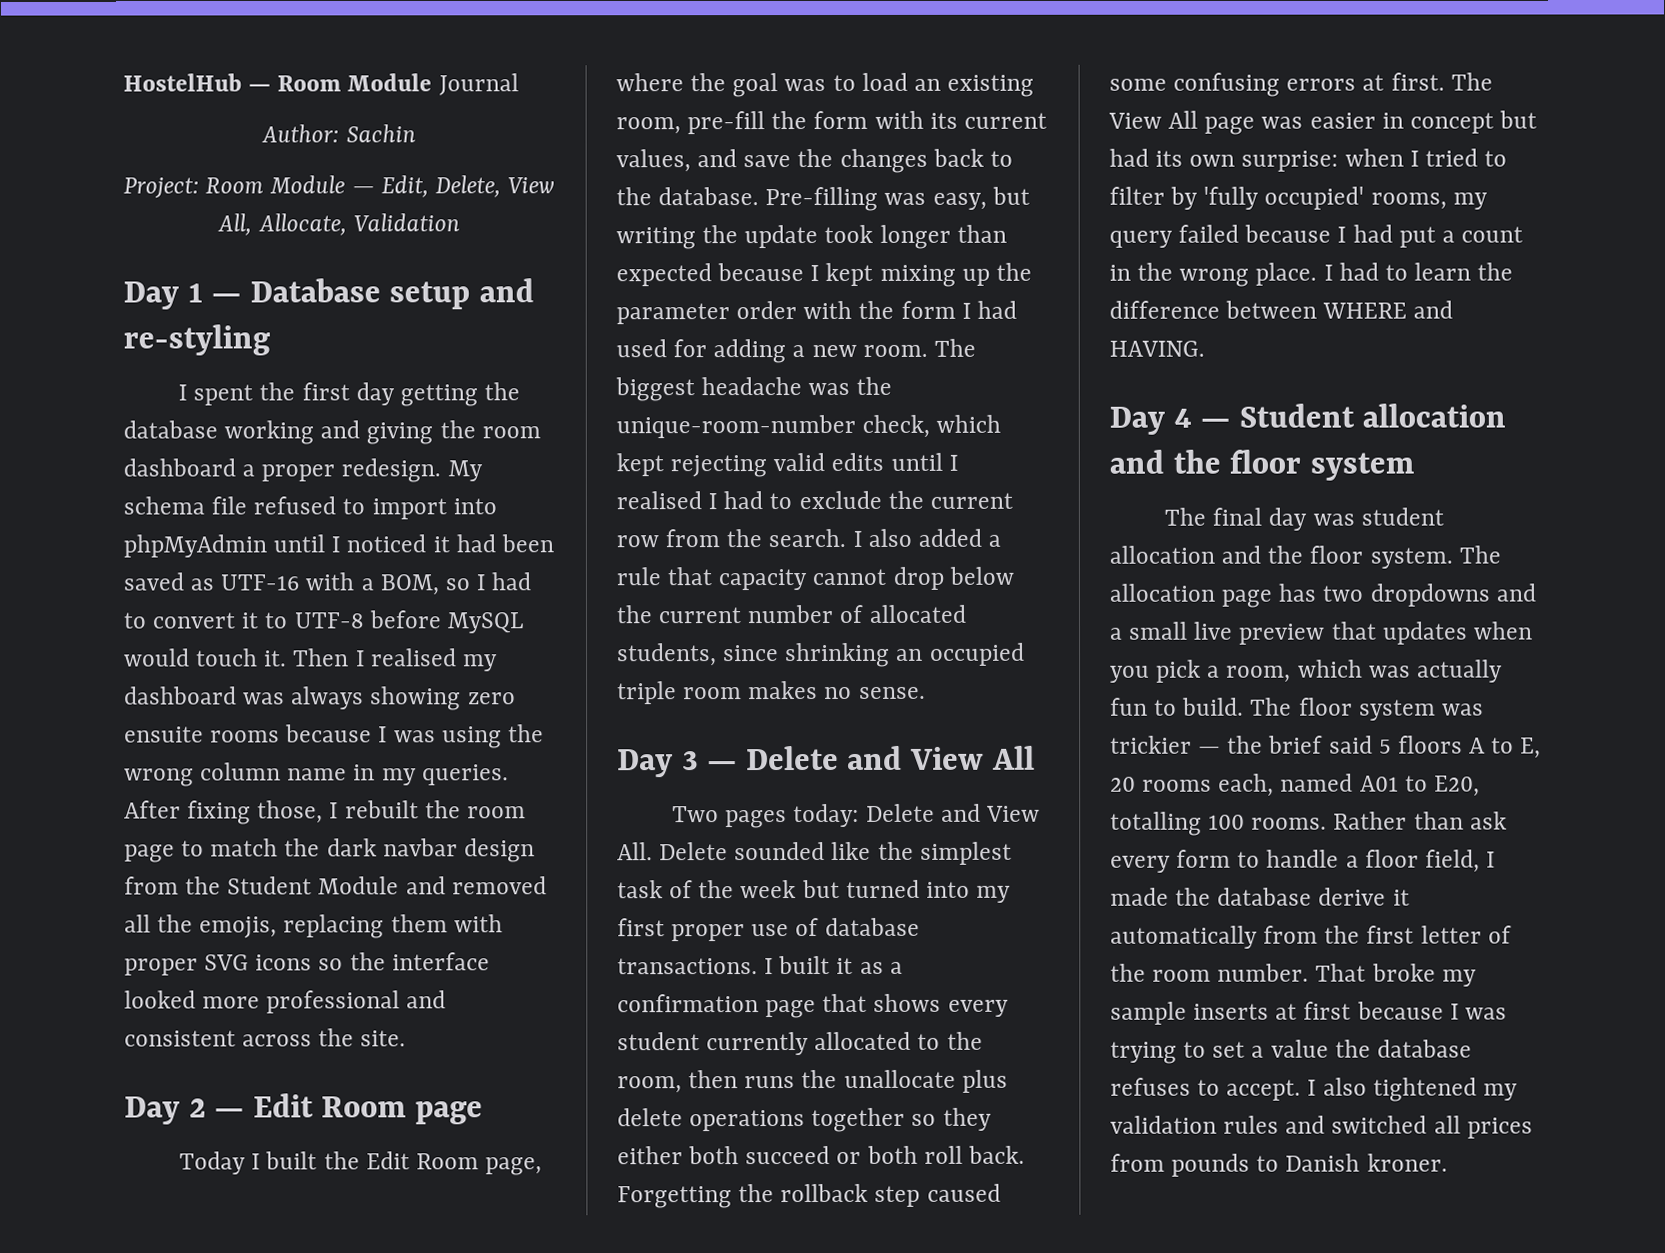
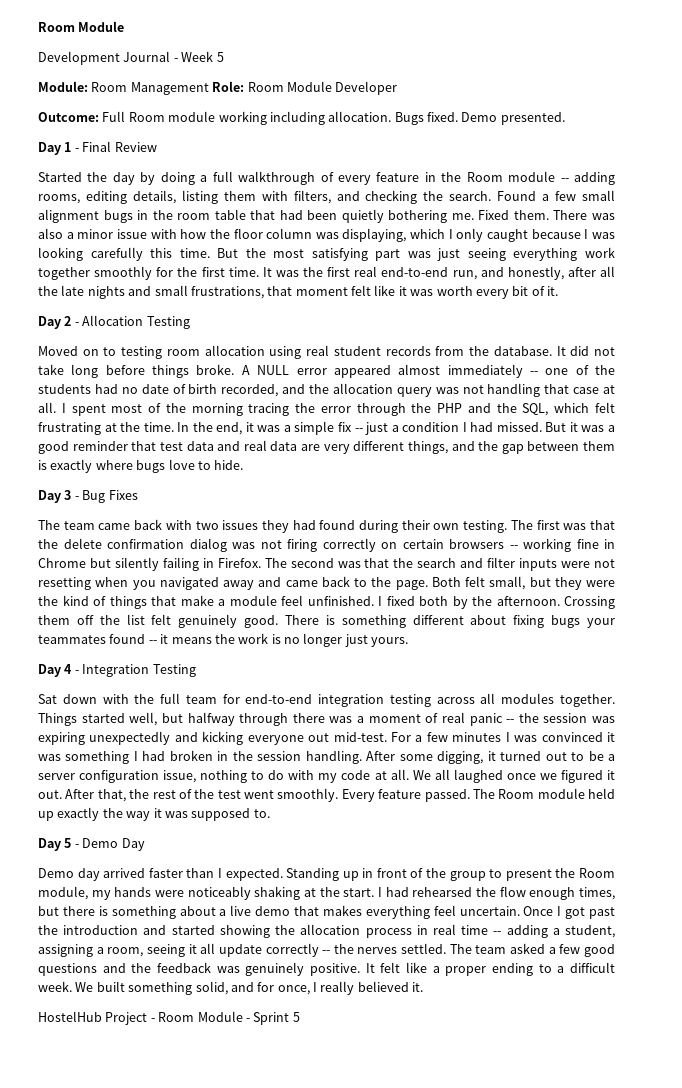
[123,73,433,92] HostelHub — Room Module -> [38,21,125,32] [38,51,120,65] Room Module // Development
[261,124,416,143] [123,175,555,199] [217,213,460,236] [123,278,534,310] [123,324,271,356] [178,382,521,407] [123,420,541,445] [123,458,483,483] [123,496,497,520] [123,534,554,558] [123,572,532,596] [123,610,524,634] [124,648,498,672] [124,686,516,711] [124,724,544,749] [124,762,509,787] [124,800,526,825] [124,838,535,863] [124,876,547,895] [124,914,503,939] [124,952,490,976] [124,990,447,1014] [124,1028,407,1047] [124,1093,483,1125] [179,1151,543,1176] [616,72,1035,98] [616,110,1047,135] [616,148,1013,173] [616,186,1030,212] [616,224,1007,250] [616,262,1032,287] [616,300,1017,325] [616,338,976,364] [615,376,893,402] [616,414,1002,439] [616,452,958,478] [616,490,1013,510] [616,528,1002,548] [616,566,1014,591] [616,604,966,624] [617,642,1025,668] [617,681,926,705] [617,745,1035,778] [672,803,1040,829] [617,841,1012,865] [617,879,1012,903] [617,917,920,942] [617,956,903,975] [617,993,1009,1019] [617,1031,983,1056] [617,1069,1008,1094] [617,1107,992,1133] [617,1145,1025,1165] [617,1183,1001,1209] [1109,72,1493,97] [1108,110,1538,135] [1109,148,1508,172] [1109,186,1488,210] [1109,224,1524,248] [1109,262,1514,287] [1109,300,1454,319] [1109,340,1205,357] [1109,403,1507,435] [1109,449,1414,481] [1164,507,1444,531] [1109,545,1501,569] [1109,583,1536,608] [1110,621,1533,645] [1110,659,1503,683] [1110,697,1484,721] [1110,735,1542,759] [1110,773,1480,797] [1110,811,1507,836] [1110,849,1496,873] [1110,887,1410,906] [1110,925,1512,949] [1110,963,1477,987] [1110,1001,1507,1025] [1110,1039,1472,1064] [1110,1077,1518,1102] [1110,1115,1533,1139] [1110,1153,1448,1177] // Author: Sachin // Project: Room Module — Edit, Delete, View All, Allocate, Validation // Day 1 — Database setup and re-styling // I spent the first day getting the database working and giving the room dashboard a proper redesign. My schema file refused to import into phpMyAdmin until I noticed it had been saved as UTF-16 with a BOM, so I had to convert it to UTF-8 before MySQL would touch it. Then I realised my dashboard was always showing zero ensuite rooms because I was using the wrong column name in my queries. After fixing those, I rebuilt the room page to match the dark navbar design from the Student Module and removed all the emojis, replacing them with proper SVG icons so the interface looked more professional and consistent across the site. // Day 2 — Edit Room page // Today I built the Edit Room page, where the goal was to load an existing room, pre-fill the form with its current values, and save the changes back to the database. Pre-filling was easy, but writing the update took longer than expected because I kept mixing up the parameter order with the form I had used for adding a new room. The biggest headache was the unique-room-number check, which kept rejecting valid edits until I realised I had to exclude the current row from the search. I also added a rule that capacity cannot drop below the current number of allocated students, since shrinking an occupied triple room makes no sense. // Day 3 — Delete and View All // Two pages today: Delete and View All. Delete sounded like the simplest task of the week but turned into my first proper use of database transactions. I built it as a confirmation page that shows every student currently allocated to the room, then runs the unallocate plus delete operations together so they either both succeed or both roll back. Forgetting the rollback step caused some confusing errors at first. The View All page was easier in concept but had its own surprise: when I tried to filter by 'fully occupied' rooms, my query failed because I had put a count in the wrong place. I had to learn the difference between WHERE and HAVING. // Day 4 — Student allocation and the floor system // The final day was student allocation and the floor system. The allocation page has two dropdowns and a small live preview that updates when you pick a room, which was actually fun to build. The floor system was trickier — the brief said 5 floors A to E, 20 rooms each, named A01 to E20, totalling 100 rooms. Rather than ask every form to handle a floor field, I made the database derive it automatically from the first letter of the room number. That broke my sample inserts at first because I was trying to set a value the database refuses to accept. I also tightened my validation rules and switched all prices from pounds to Danish kroner. -> [173,51,224,62] [38,81,398,95] [38,111,565,125] [38,141,157,155] [38,171,615,185] [38,190,616,204] [38,209,616,223] [38,228,615,242] [38,247,616,261] [38,266,615,280] [38,285,558,299] [38,315,190,329] [38,345,616,359] [38,364,615,378] [38,383,615,397] [38,402,615,416] [38,421,615,435] [38,440,615,454] [38,459,244,473] [38,490,138,503] [38,519,615,533] [38,538,615,552] [38,557,615,571] [38,576,615,590] [38,595,615,609] [38,614,615,628] [38,633,409,647] [38,664,196,677] [38,693,615,707] [38,712,615,726] [38,731,616,745] [38,750,616,764] [38,769,615,783] [38,788,615,802] [38,807,270,821] [38,838,145,851] [38,868,615,881] [38,886,616,900] [38,905,615,919] [38,924,615,938] [38,943,615,957] [38,962,615,976] [38,981,424,995] [38,1011,300,1025] - Week 5 // Module: Room Management Role: Room Module Developer // Outcome: Full Room module working including allocation. Bugs fixed. Demo presented. // Day 1 - Final Review // Started the day by doing a full walkthrough of every feature in the Room module -- adding rooms, editing details, listing them with filters, and checking the search. Found a few small alignment bugs in the room table that had been quietly bothering me. Fixed them. There was also a minor issue with how the floor column was displaying, which I only caught because I was looking carefully this time. But the most satisfying part was just seeing everything work together smoothly for the first time. It was the first real end-to-end run, and honestly, after all the late nights and small frustrations, that moment felt like it was worth every bit of it. // Day 2 - Allocation Testing // Moved on to testing room allocation using real student records from the database. It did not take long before things broke. A NULL error appeared almost immediately -- one of the students had no date of birth recorded, and the allocation query was not handling that case at all. I spent most of the morning tracing the error through the PHP and the SQL, which felt frustrating at the time. In the end, it was a simple fix -- just a condition I had missed. But it was a good reminder that test data and real data are very different things, and the gap between them is exactly where bugs love to hide. // Day 3 - Bug Fixes // The team came back with two issues they had found during their own testing. The first was that the delete confirmation dialog was not firing correctly on certain browsers -- working fine in Chrome but silently failing in Firefox. The second was that the search and filter inputs were not resetting when you navigated away and came back to the page. Both felt small, but they were the kind of things that make a module feel unfinished. I fixed both by the afternoon. Crossing them off the list felt genuinely good. There is something different about fixing bugs your teammates found -- it means the work is no longer just yours. // Day 4 - Integration Testing // Sat down with the full team for end-to-end integration testing across all modules together. Things started well, but halfway through there was a moment of real panic -- the session was expiring unexpectedly and kicking everyone out mid-test. For a few minutes I was convinced it was something I had broken in the session handling. After some digging, it turned out to be a server configuration issue, nothing to do with my code at all. We all laughed once we figured it out. After that, the rest of the test went smoothly. Every feature passed. The Room module held up exactly the way it was supposed to. // Day 5 - Demo Day // Demo day arrived faster than I expected. Standing up in front of the group to present the Room module, my hands were noticeably shaking at the start. I had rehearsed the flow enough times, but there is something about a live demo that makes everything feel uncertain. Once I got past the introduction and started showing the allocation process in real time -- adding a student, assigning a room, seeing it all update correctly -- the nerves settled. The team asked a few good questions and the feedback was genuinely positive. It felt like a proper ending to a difficult week. We built something solid, and for once, I really believed it. // HostelHub Project - Room Module - Sprint 5

